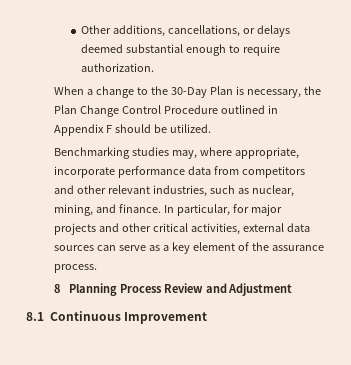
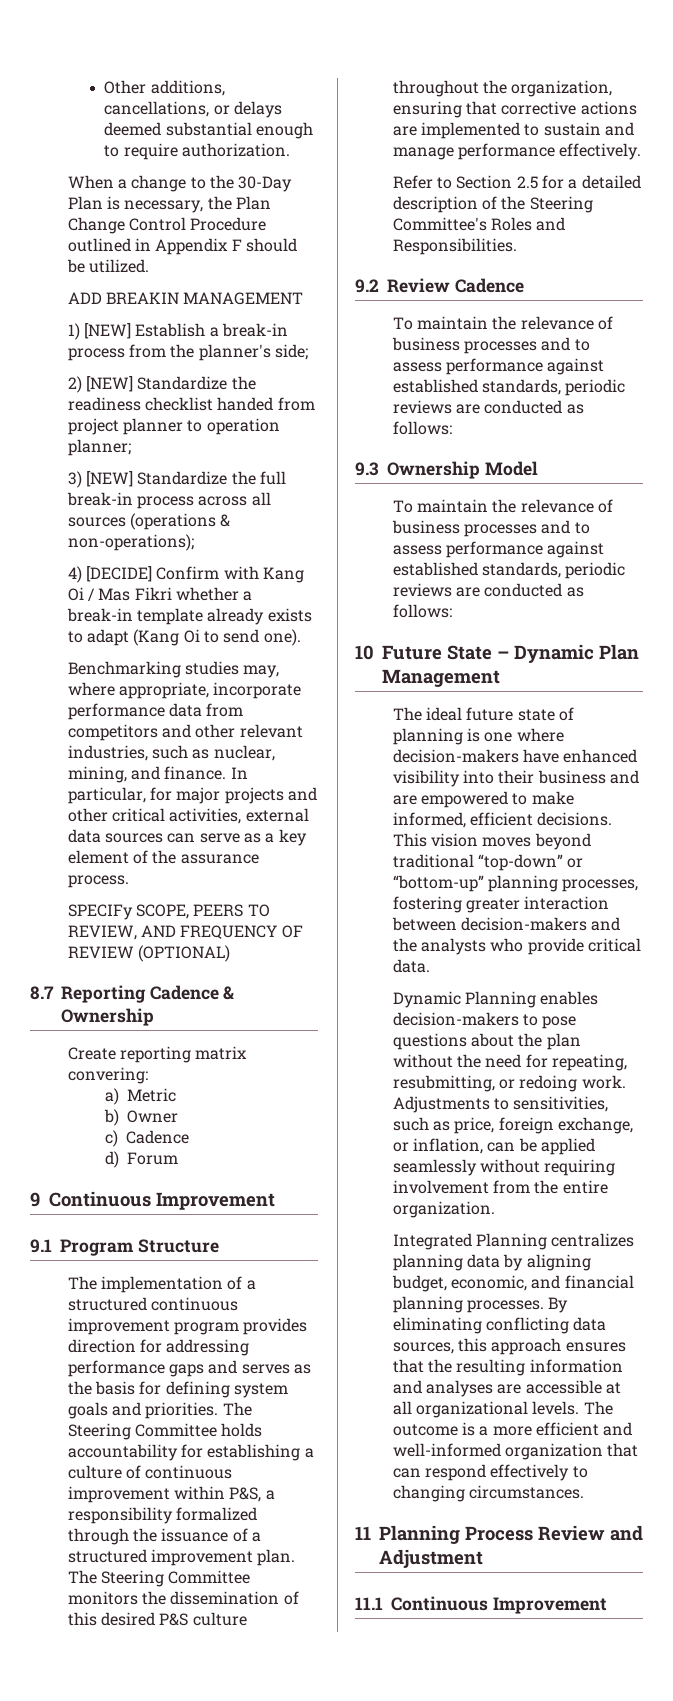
(212, 128) none -> [67,292,304,305] [67,323,289,340] [67,344,309,361] [67,376,256,393] [67,397,315,411] [67,418,280,435] [67,439,131,456] [67,471,287,488] [66,492,271,509] [67,513,231,530] [67,534,194,551] [67,566,305,583] [67,587,253,601] [66,608,312,625] [67,629,301,646] // ADD BREAKIN MANAGEMENT // 1) [NEW] Establish a break-in process from the planner's side; // 2) [NEW] Standardize the readiness checklist handed from project planner to operation planner; // 3) [NEW] Standardize the full break-in process across all sources (operations & non-operations); // 4) [DECIDE] Confirm with Kang Oi / Mas Fikri whether a break-in template already exists to adapt (Kang Oi to send one).
[54,284,61,293] 8 -> [67,904,270,920] [67,925,303,940] [67,945,231,962] [30,985,236,1003] [61,1008,154,1026] [67,1046,248,1063] [67,1067,148,1084] [105,1088,177,1105] [104,1109,179,1126] [105,1130,190,1147] [105,1151,179,1168] [30,1191,275,1210] [30,1239,219,1256] [67,1276,256,1293] [67,1297,239,1311] [67,1318,308,1335] [67,1339,250,1356] [67,1360,312,1377] [67,1381,289,1398] [67,1402,252,1419] [67,1423,263,1440] [67,1444,314,1461] [67,1465,233,1479] [67,1486,275,1503] [67,1507,258,1524] [67,1528,262,1545] [67,1549,296,1566] [67,1570,251,1587] [67,1591,299,1605] [67,1612,247,1626] [392,80,613,97] [392,101,637,118] [392,122,635,139] [392,143,642,160] [392,175,641,189] [392,196,593,213] [392,217,566,231] [392,238,517,255] [355,278,524,293] [392,316,614,330] [391,337,590,354] [392,358,605,375] [392,379,626,396] [392,400,584,414] [392,421,452,435] [355,461,538,479] [392,499,614,513] [391,520,590,537] [392,541,605,558] [392,562,626,579] [392,583,584,597] [392,604,452,618] [355,644,639,663] [382,669,500,687] [392,707,575,721] [392,728,564,745] [392,749,638,763] [392,770,640,787] [392,791,574,808] [392,812,613,828] [392,833,591,850] [392,854,584,871] [392,875,639,892] [392,896,610,913] [391,917,621,931] [392,938,642,955] [392,959,430,973] [392,991,599,1008] [392,1012,577,1029] [392,1033,581,1050] [392,1054,628,1071] [392,1075,626,1092] [392,1096,609,1113] [392,1117,634,1134] [392,1138,596,1155] [392,1159,616,1176] [392,1180,608,1194] [392,1201,495,1218] [392,1233,635,1250] [392,1254,591,1271] [391,1275,634,1292] [392,1296,569,1313] [392,1317,607,1334] [392,1338,626,1355] [392,1359,623,1376] [392,1380,622,1397] [392,1401,613,1418] [392,1422,633,1436] [392,1443,639,1460] [392,1464,588,1481] [392,1485,585,1502] [355,1526,371,1540] SPECIFy SCOPE, PEERS TO REVIEW, AND FREQUENCY OF REVIEW (OPTIONAL) // 8.7 Reporting Cadence & Ownership // Create reporting matrix convering: // a) Metric // b) Owner // c) Cadence // d) Forum // 9 Continuous Improvement // 9.1 Program Structure // The implementation of a structured continuous improvement program provides direction for addressing performance gaps and serves as the basis for defining system goals and priorities. The Steering Committee holds accountability for establishing a culture of continuous improvement within P&S, a responsibility formalized through the issuance of a structured improvement plan. The Steering Committee monitors the dissemination of this desired P&S culture throughout the organization, ensuring that corrective actions are implemented to sustain and manage performance effectively. // Refer to Section 2.5 for a detailed description of the Steering Committee's Roles and Responsibilities. // 9.2 Review Cadence // To maintain the relevance of business processes and to assess performance against established standards, periodic reviews are conducted as follows: // 9.3 Ownership Model // To maintain the relevance of business processes and to assess performance against established standards, periodic reviews are conducted as follows: // 10 Future State – Dynamic Plan Management // The ideal future state of planning is one where decision-makers have enhanced visibility into their business and are empowered to make informed, efficient decisions. This vision moves beyond traditional “top-down” or “bottom-up” planning processes, fostering greater interaction between decision-makers and the analysts who provide critical data. // Dynamic Planning enables decision-makers to pose questions about the plan without the need for repeating, resubmitting, or redoing work. Adjustments to sensitivities, such as price, foreign exchange, or inflation, can be applied seamlessly without requiring involvement from the entire organization. // Integrated Planning centralizes planning data by aligning budget, economic, and financial planning processes. By eliminating conflicting data sources, this approach ensures that the resulting information and analyses are accessible at all organizational levels. The outcome is a more efficient and well-informed organization that can respond effectively to changing circumstances. // 11
[26,312,44,321] 8.1 -> [355,1597,383,1610] 11.1

